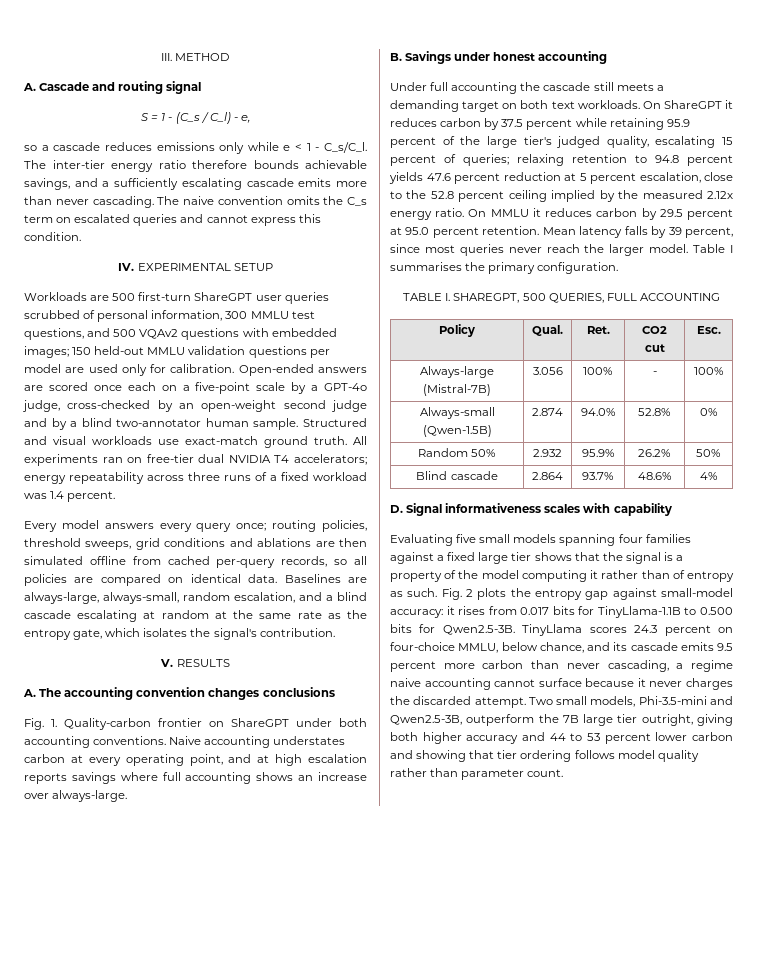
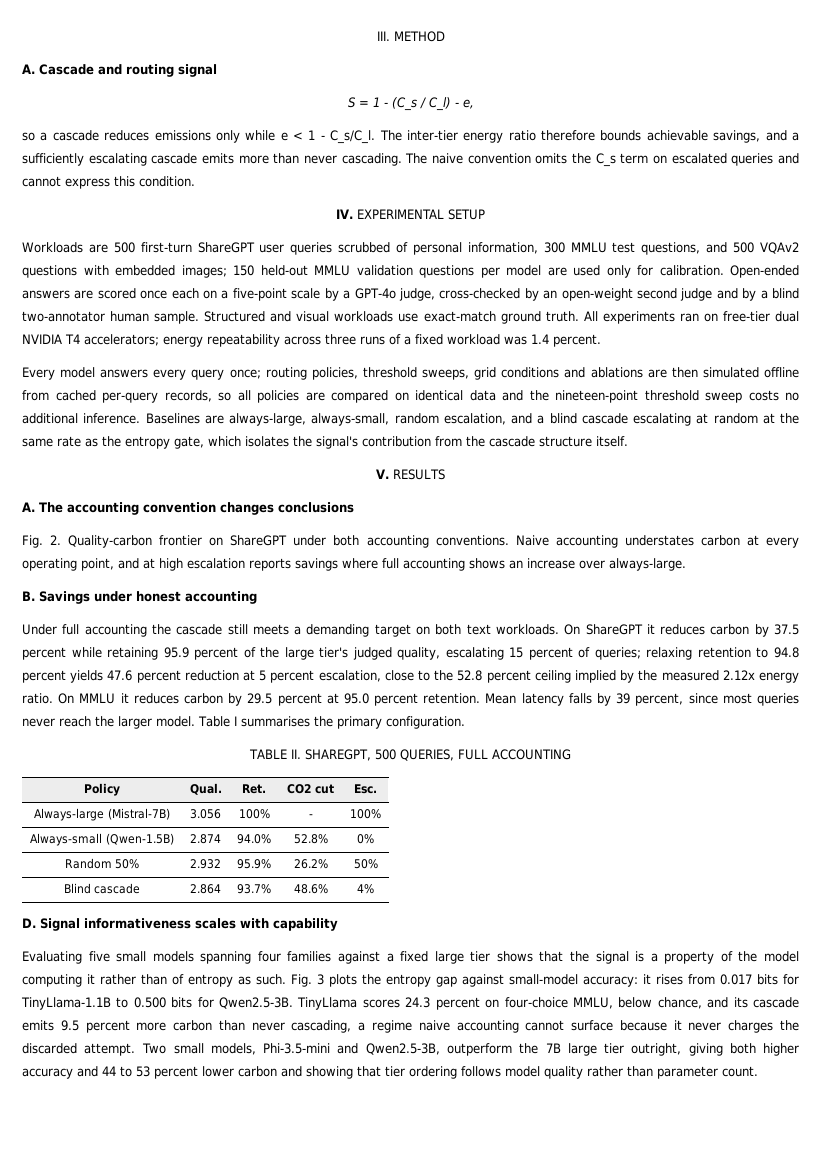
[248,574,278,583] data. -> [469,390,799,403] [22,413,141,424] data and the nineteen-point threshold sweep costs no additional inference.
[259,628,335,637] contribution. -> [362,436,628,447] contribution from the cascade structure itself.
[51,719,57,727] 1. -> [50,535,62,545] 2.
[445,293,451,301] I. -> [290,749,301,759] II.
[466,589,473,597] 2 -> [317,974,324,985] 3

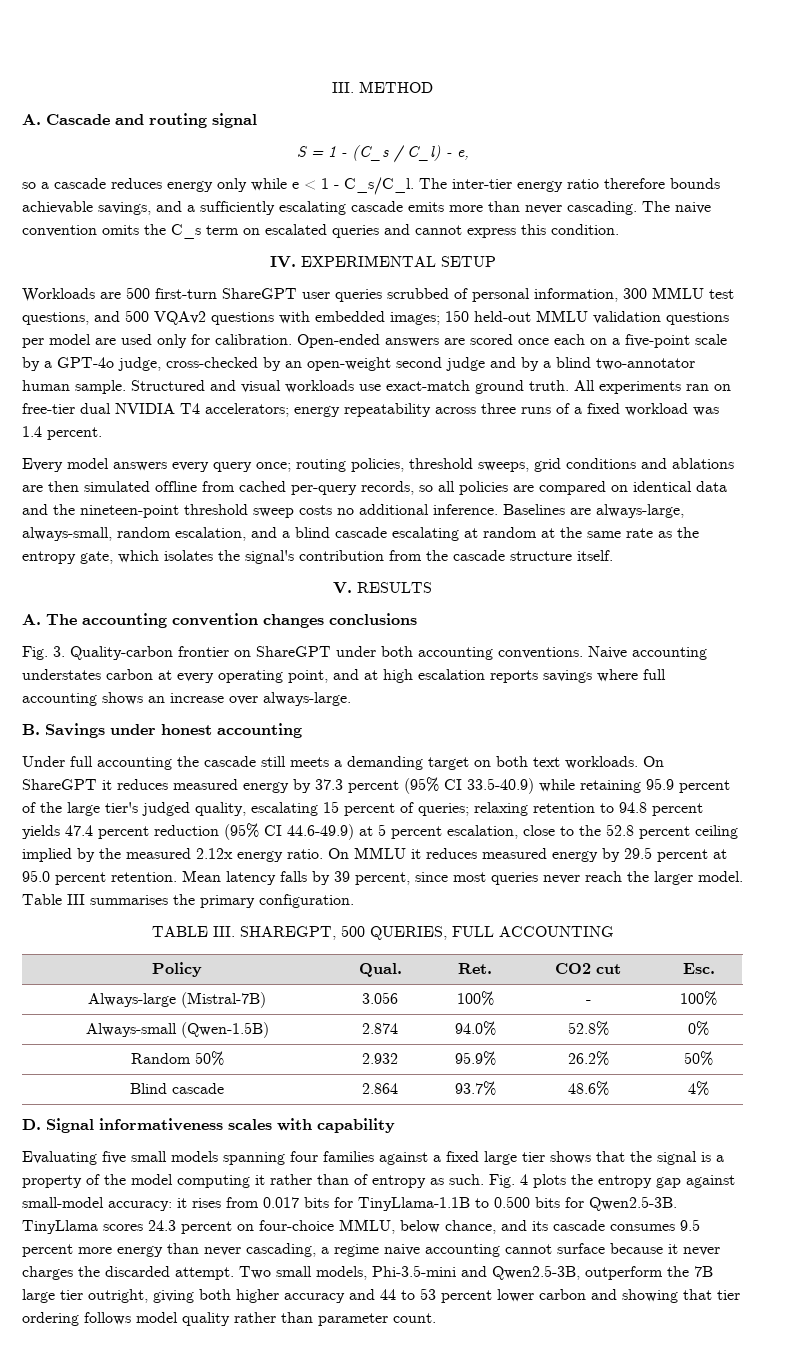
[154,130,211,141] emissions -> [167,181,213,192] energy
[50,535,62,545] 2. -> [53,646,65,657] 3.
[710,624,799,637] [22,647,66,660] carbon by 37.5 percent -> [173,777,534,794] measured energy by 37.3 percent (95% CI 33.5-40.9)
[107,670,133,681] 47.6 -> [65,825,93,836] 47.4
(239, 675) none -> [224,823,354,840] (95% CI 44.6-49.9)
[183,693,223,704] carbon -> [482,848,598,862] measured energy
[233,716,237,726] I -> [67,894,85,905] III
[290,749,301,759] II. -> [212,926,235,937] III.
[317,974,324,985] 3 -> [520,1174,528,1185] 4
[22,1020,54,1031] emits -> [610,1224,675,1231] consumes
[173,1020,213,1031] carbon -> [117,1246,163,1257] energy

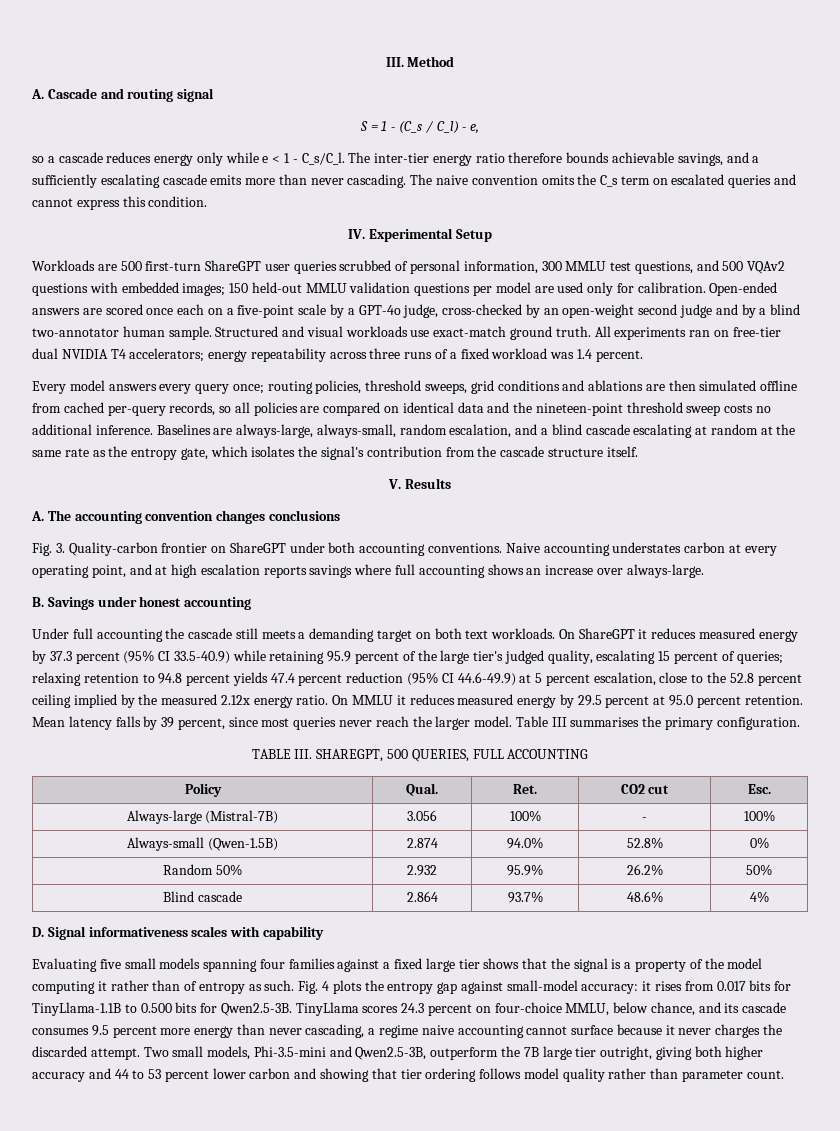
[332,81,433,93] III. METHOD -> [385,56,455,67] III. Method
[300,255,496,267] EXPERIMENTAL SETUP -> [369,228,492,242] Experimental Setup
[357,582,432,593] RESULTS -> [404,478,451,489] Results

